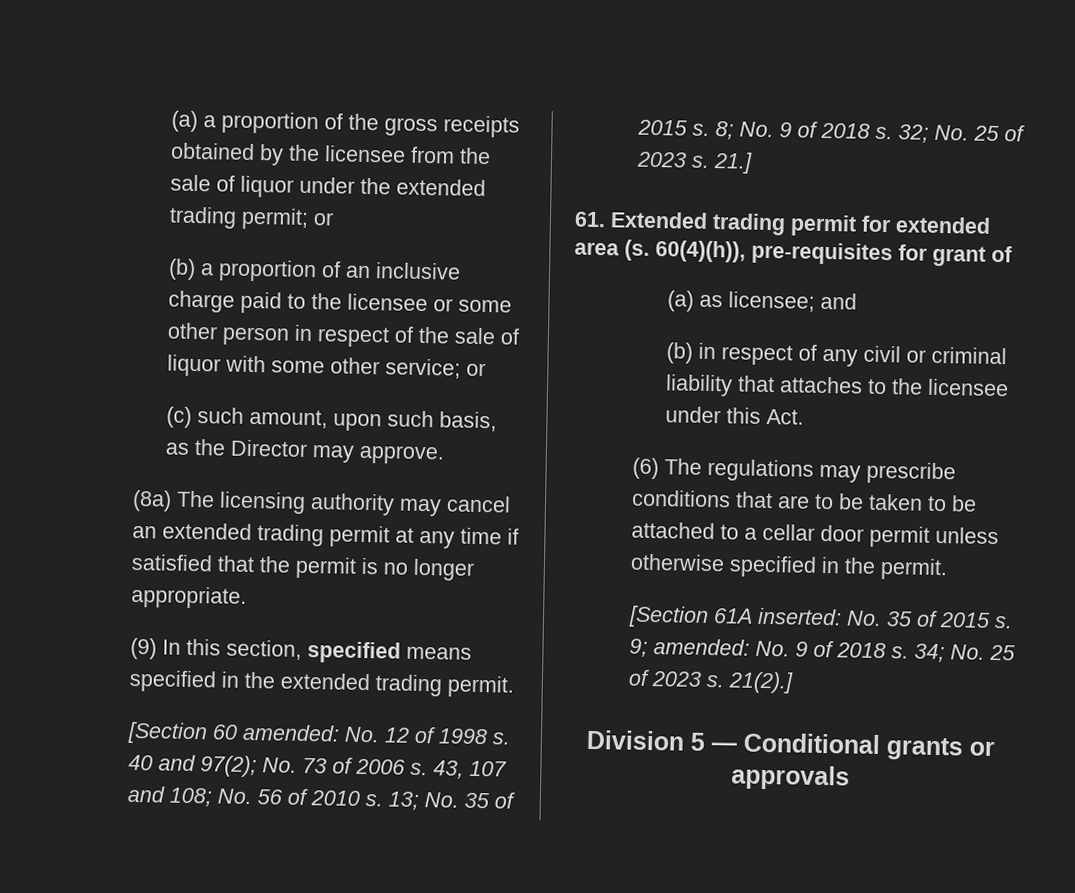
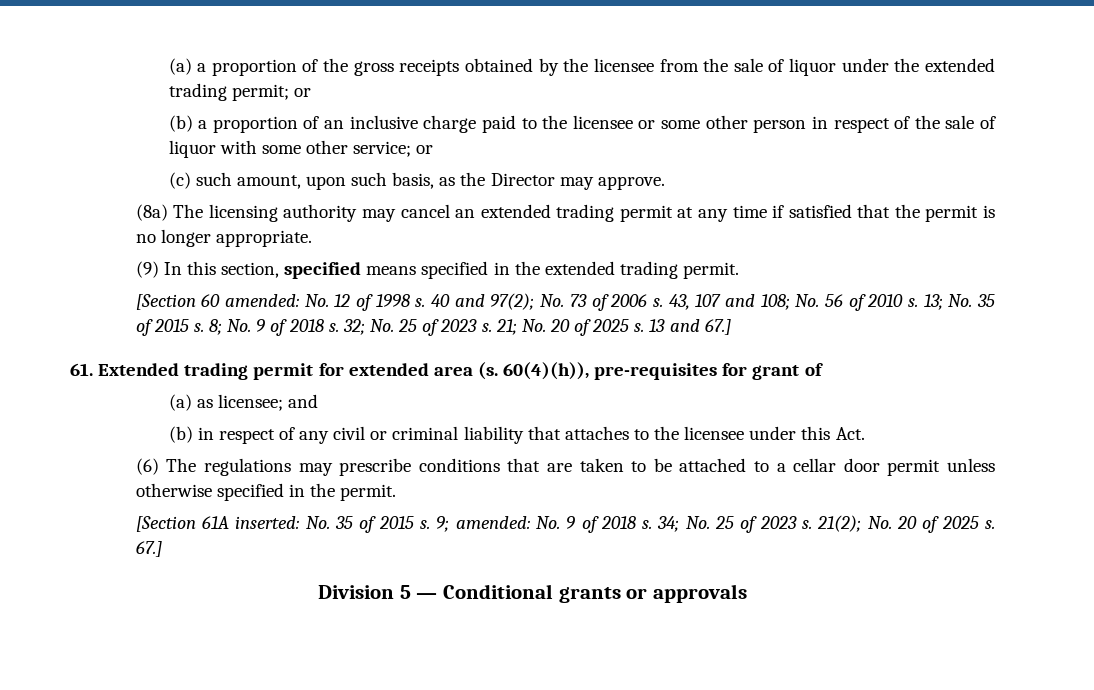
[713,152,754,174] 21.] -> [495,319,731,336] 21; No. 20 of 2025 s. 13 and 67.]
[814,493,865,510] to be -> (572, 467) none
[728,671,795,694] 21(2).] -> [817,515,996,533] [135,541,162,557] 21(2); No. 20 of 2025 s. 67.]

